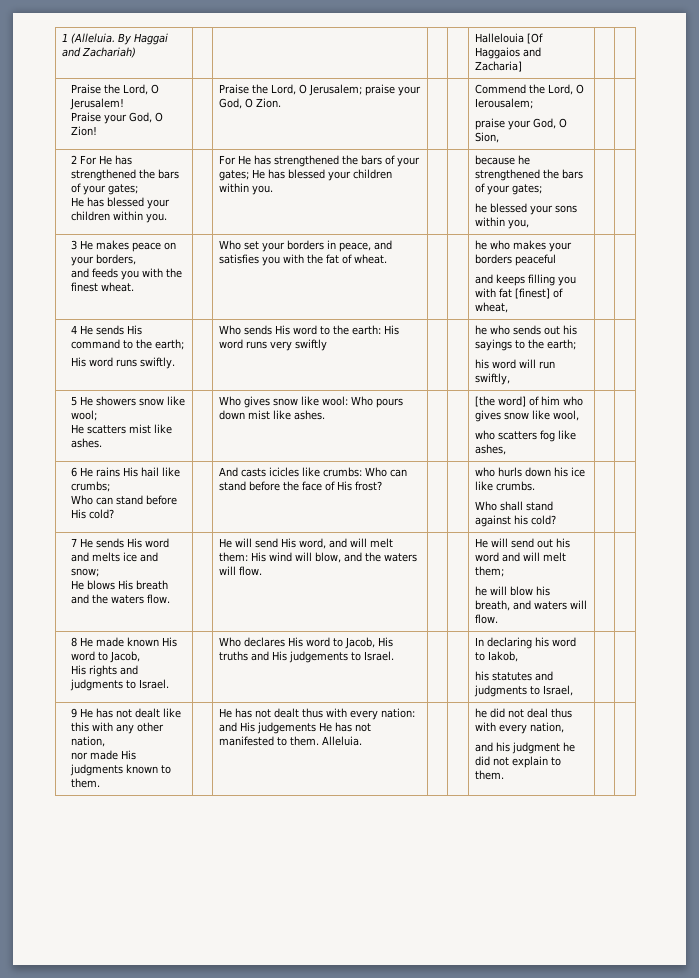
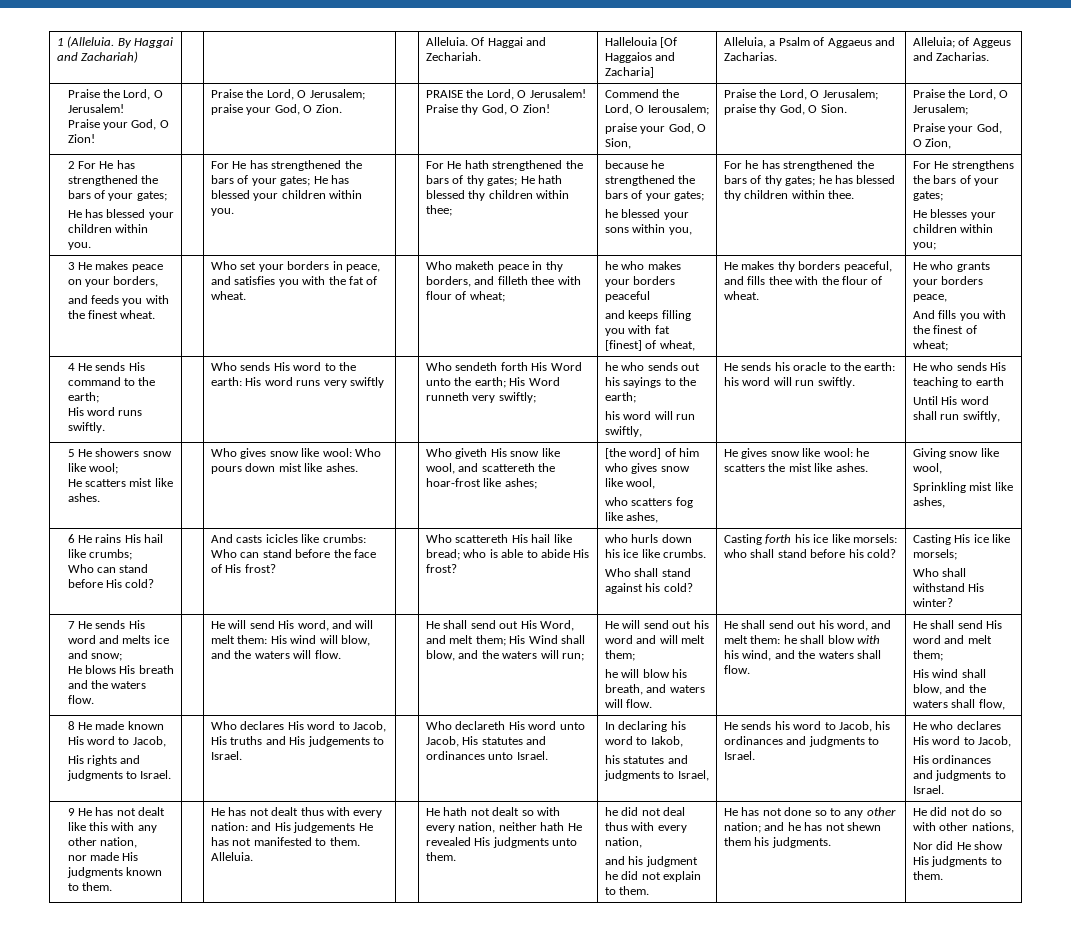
(137, 52) none -> [426,37,547,48] [426,52,482,61] Alleluia. Of Haggai and Zechariah.
(523, 66) | -> [724,37,895,48] [724,52,778,61] [913,37,1011,48] [913,52,990,61] Alleluia, a Psalm of Aggaeus and Zacharias. | Alleluia; of Aggeus and Zacharias.
(282, 103) none -> [426,89,586,100] [426,104,550,115] PRAISE the Lord, O Jerusalem! Praise thy God, O Zion!
(500, 137) | -> [724,89,878,100] [724,104,847,115] [913,89,1009,100] [913,104,969,115] [913,123,1002,134] [913,138,952,149] Praise the Lord, O Jerusalem; praise thy God, O Sion. | Praise the Lord, O Jerusalem; // Praise your God, O Zion,
(274, 190) none -> [426,160,583,171] [426,175,562,186] [426,190,570,201] [426,205,453,216] For He hath strengthened the bars of thy gates; He hath blessed thy children within thee;
(530, 224) | -> [724,160,874,171] [724,175,896,186] [724,190,855,201] [913,160,1014,171] [913,175,1000,186] [913,191,944,201] [913,209,996,220] [913,224,994,233] [913,242,937,250] For he has strengthened the bars of thy gates; he has blessed thy children within thee. | For He strengthens the bars of your gates; // He blesses your children within you;
(388, 259) none -> [426,261,563,272] [426,276,581,287] [426,291,505,302] Who maketh peace in thy borders, and filleth thee with flour of wheat;
(509, 307) | -> [724,261,892,272] [724,276,883,285] [724,291,760,300] [913,261,990,272] [913,276,984,287] [913,294,948,302] [913,310,1007,321] [913,325,977,334] [913,340,949,351] He makes thy borders peaceful, and fills thee with the flour of wheat. | He who grants your borders peace, // And fills you with the finest of wheat;
(328, 345) none -> [426,362,582,371] [426,377,560,388] [426,392,536,403] Who sendeth forth His Word unto the earth; His Word runneth very swiftly;
(511, 379) | -> [724,362,896,371] [724,377,855,388] [913,362,1007,371] [913,377,1004,388] [913,396,989,405] [913,411,1000,422] He sends his oracle to the earth: his word will run swiftly. | He who sends His teaching to earth // Until His word shall run swiftly,
(326, 415) none -> [426,448,560,459] [426,463,556,474] [426,478,537,489] Who giveth His snow like wool, and scattereth the hoar-frost like ashes;
(507, 449) | -> [724,448,869,459] [724,463,868,472] [913,448,999,459] [913,463,943,474] [913,482,1013,493] [913,497,946,508] He gives snow like wool: he scatters the mist like ashes. | Giving snow like wool, // Sprinkling mist like ashes,
(383, 486) none -> [426,534,572,543] [426,549,590,560] [426,564,458,573] Who scattereth His hail like bread; who is able to abide His frost?
(557, 520) | -> [724,534,897,545] [724,549,896,558] [913,534,1011,545] [913,549,958,560] [913,568,967,577] [913,583,985,592] [913,598,954,607] Casting forth his ice like morsels: who shall stand before his cold? | Casting His ice like morsels; // Who shall withstand His winter?
(263, 571) none -> [426,620,574,631] [426,635,585,646] [426,650,584,661] He shall send out His Word, and melt them; His Wind shall blow, and the waters will run;
(499, 619) | -> [724,620,892,631] [724,635,880,644] [724,650,881,661] [724,665,751,674] [913,620,1003,629] [913,635,992,644] [913,650,944,661] [913,669,986,678] [913,684,986,695] [913,699,1005,710] He shall send out his word, and melt them: he shall blow with his wind, and the waters shall flow. | He shall send His word and melt them; // His wind shall blow, and the waters shall flow,
(395, 656) none -> [426,721,585,730] [426,736,547,747] [426,751,548,760] Who declareth His word unto Jacob, His statutes and ordinances unto Israel.
(574, 690) | -> [724,721,891,732] [724,736,880,747] [724,751,756,760] [913,721,1001,730] [913,736,1012,747] [913,755,992,764] [913,770,1006,781] [913,785,945,794] He sends his word to Jacob, his ordinances and judgments to Israel. | He who declares His word to Jacob, // His ordinances and judgments to Israel.
(363, 741) none -> [426,807,560,816] [426,822,582,833] [426,837,578,848] [426,852,457,861] He hath not dealt so with every nation, neither hath He revealed His judgments unto them.
(505, 775) | -> [724,807,896,818] [724,822,881,833] [724,837,831,848] [913,807,1002,816] [913,822,1014,833] [913,841,1004,850] [913,856,1002,867] [913,871,944,880] He has not done so to any other nation; and he has not shewn them his judgments. | He did not do so with other nations, // Nor did He show His judgments to them.

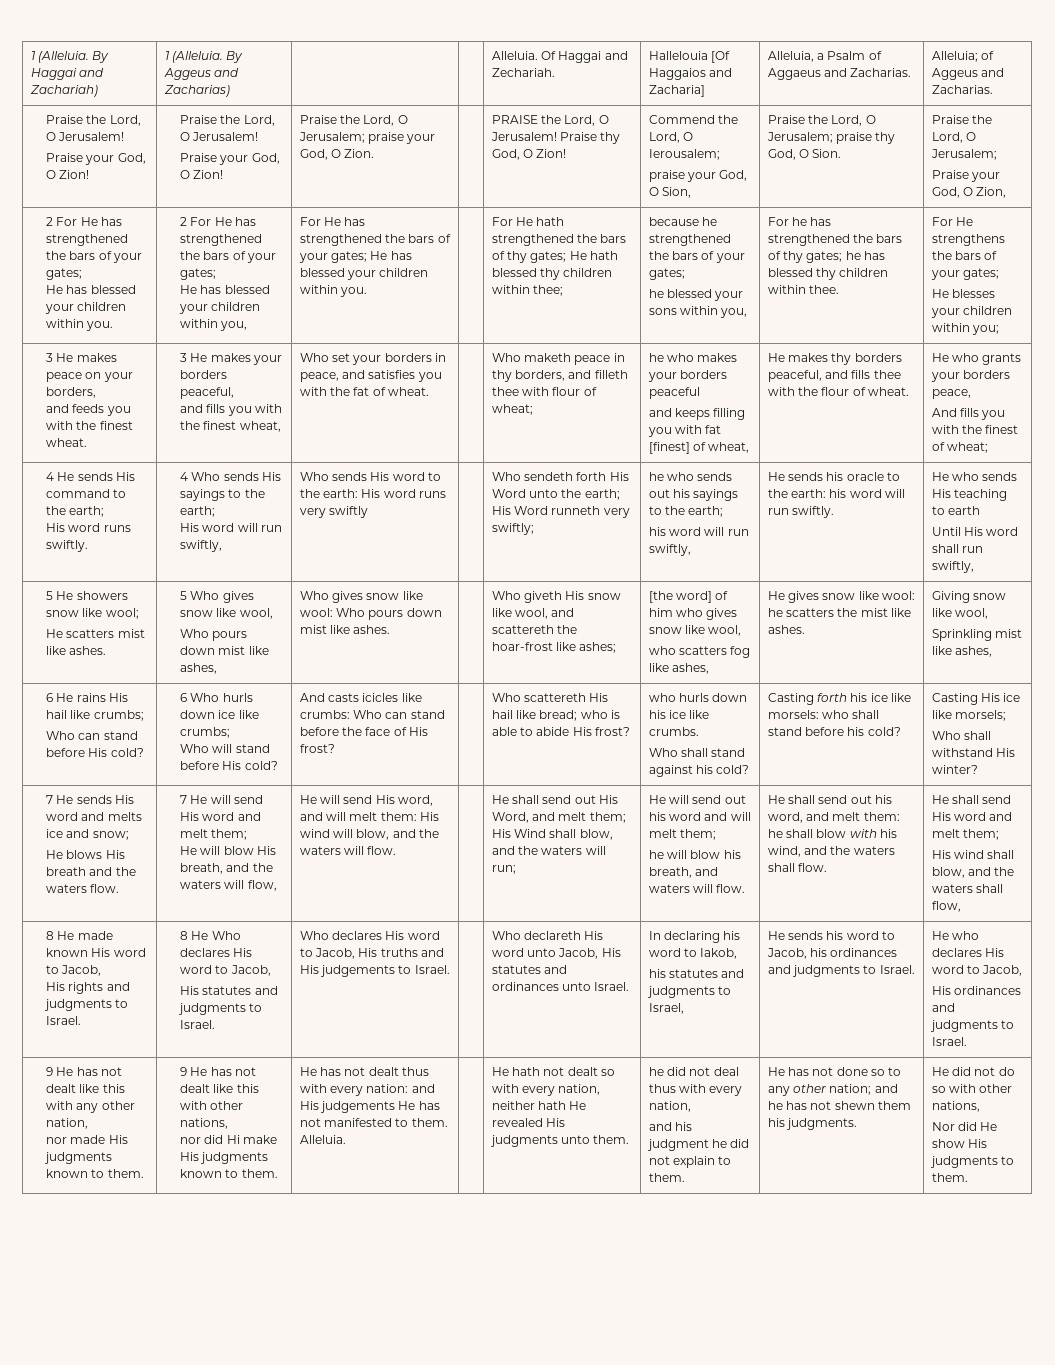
(139, 57) none -> [164,51,244,63] [163,68,240,80] [163,85,230,97] 1 (Alleluia. By Aggeus and Zacharias)
(95, 138) none -> [180,115,275,126] [180,132,259,141] [180,153,280,165] [180,170,224,179] Praise the Lord, O Jerusalem! // Praise your God, O Zion!
(91, 246) none -> [180,217,256,226] [180,234,263,246] [180,251,276,263] [180,268,217,280] [180,285,270,294] [179,302,261,314] [180,319,248,331] 2 For He has strengthened the bars of your gates; // He has blessed your children within you,
(156, 314) none -> [180,353,282,365] [180,370,228,379] [180,387,235,399] [180,404,282,416] [180,421,281,432] 3 He makes your borders peaceful, // and fills you with the finest wheat,
(105, 427) none -> [180,472,281,481] [180,489,265,501] [180,506,216,517] [180,523,282,532] [180,540,223,552] 4 Who sends His sayings to the earth; // His word will run swiftly,
(100, 497) none -> [180,591,254,603] [180,608,273,619] [180,629,248,641] [180,646,269,655] [180,663,218,674] 5 Who gives snow like wool, // Who pours down mist like ashes,
(155, 583) none -> [180,693,253,702] [180,710,259,719] [180,727,231,738] [180,744,270,753] [180,761,278,770] 6 Who hurls down ice like crumbs; // Who will stand before His cold?
(94, 699) none -> [180,795,263,804] [180,812,261,821] [180,829,248,840] [180,846,276,855] [180,863,273,874] [180,880,277,891] 7 He will send His word and melt them; // He will blow His breath, and the waters will flow,
(172, 774) none -> [180,931,241,940] [180,948,253,957] [180,965,271,976] [180,986,278,995] [178,1003,263,1015] [180,1020,216,1029] 8 He Who declares His word to Jacob, // His statutes and judgments to Israel.
(113, 886) none -> [180,1067,256,1076] [180,1084,259,1093] [180,1101,244,1110] [180,1118,229,1129] [180,1135,277,1144] [180,1152,269,1164] [180,1169,278,1178] 9 He has not dealt like this with other nations, // nor did Hi make His judgments known to them.

